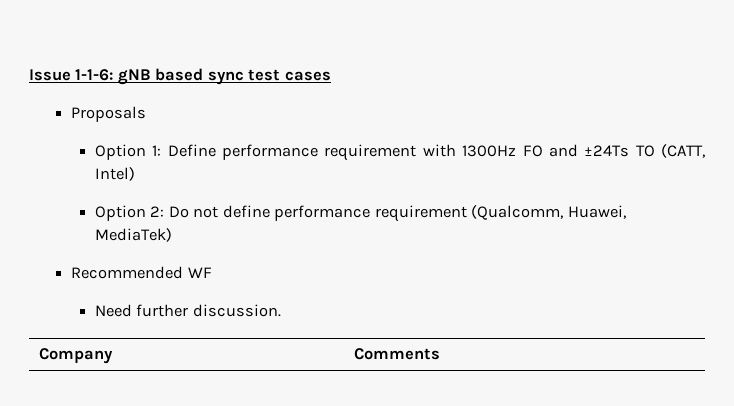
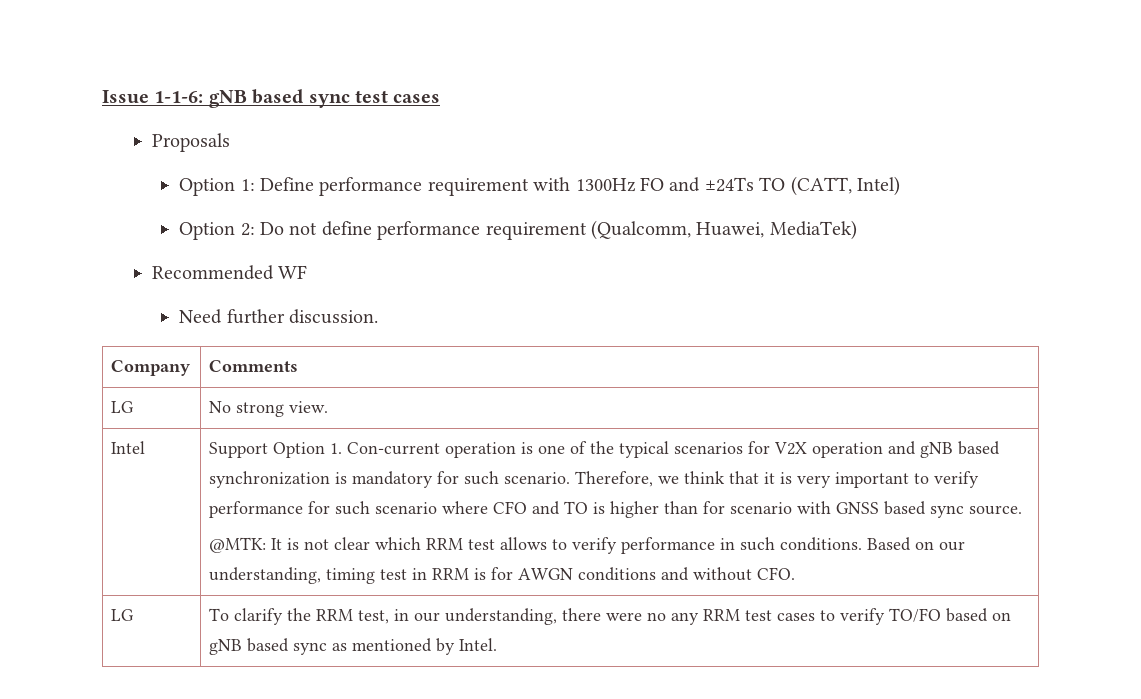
(441, 354) none -> [111,401,134,413] [209,401,329,417] [111,441,146,454] [209,441,1001,458] [209,471,980,488] [209,501,1023,518] [209,537,966,554] [209,567,796,584] [111,609,134,621] [209,608,1012,625] [209,638,498,655] // LG | No strong view. // Intel | Support Option 1. Con-current operation is one of the typical scenarios for V2X operation and gNB based synchronization is mandatory for such scenario. Therefore, we think that it is very important to verify performance for such scenario where CFO and TO is higher than for scenario with GNSS based sync source. // @MTK: It is not clear which RRM test allows to verify performance in such conditions. Based on our understanding, timing test in RRM is for AWGN conditions and without CFO. // LG | To clarify the RRM test, in our understanding, there were no any RRM test cases to verify TO/FO based on gNB based sync as mentioned by Intel.

